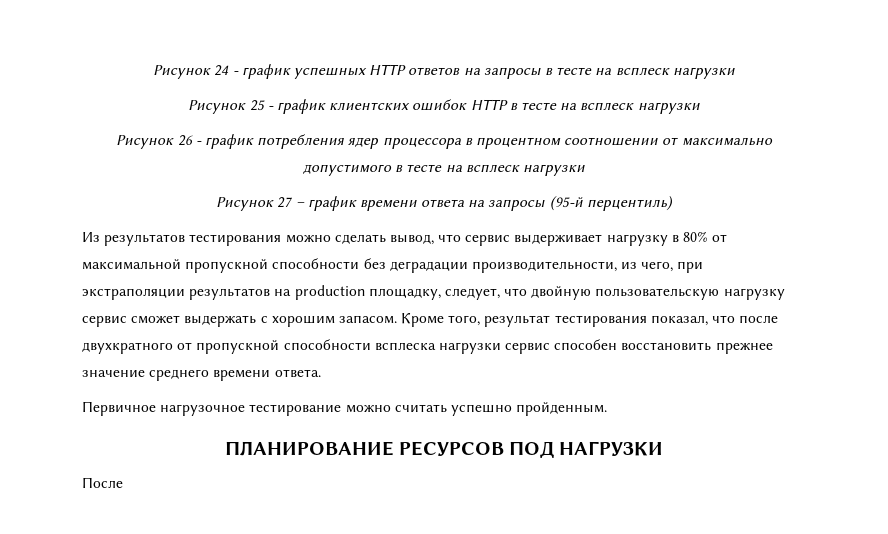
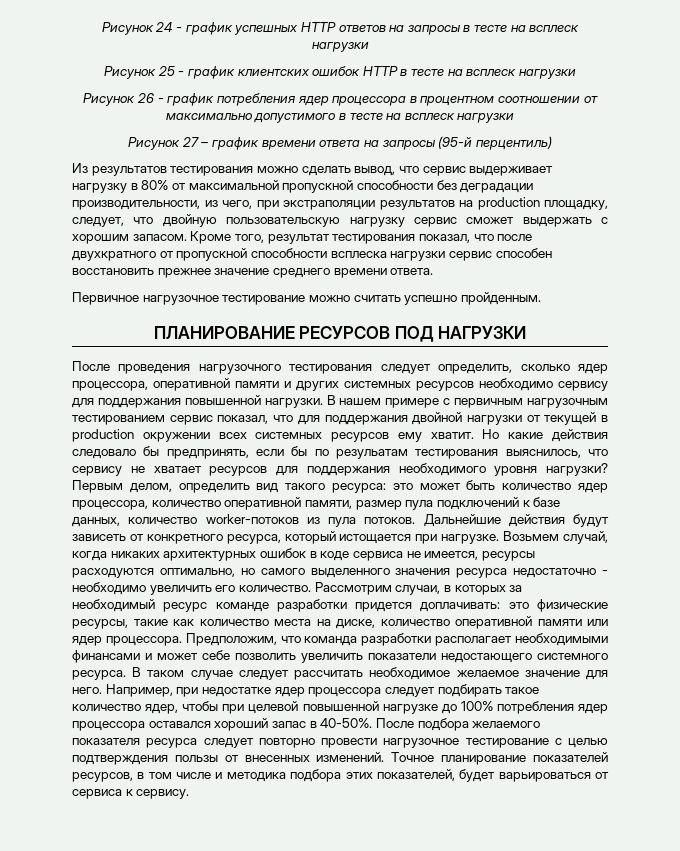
(123, 482) none -> [118,364,608,374] [72,378,608,391] [72,395,609,408] [72,412,608,425] [72,429,608,442] [72,446,608,459] [72,463,608,476] [72,480,609,493] [72,497,561,510] [72,514,609,527] [72,531,608,544] [72,548,535,561] [72,568,608,578] [72,582,523,595] [72,599,608,612] [72,616,608,629] [72,633,608,646] [72,650,608,663] [72,667,608,680] [72,684,540,697] [72,701,609,714] [72,718,541,731] [72,738,608,748] [72,752,608,765] [72,769,610,782] [72,789,190,799] проведения нагрузочного тестирования следует определить, сколько ядер процессора, оперативной памяти и других системных ресурсов необходимо сервису для поддержания повышенной нагрузки. В нашем примере с первичным нагрузочным тестированием сервис показал, что для поддержания двойной нагрузки от текущей в production окружении всех системных ресурсов ему хватит. Но какие действия следовало бы предпринять, если бы по резульатам тестирования выяснилось, что сервису не хватает ресурсов для поддержания необходимого уровня нагрузки? Первым делом, определить вид такого ресурса: это может быть количество ядер процессора, количество оперативной памяти, размер пула подключений к базе данных, количество worker-потоков из пула потоков. Дальнейшие действия будут зависеть от конкретного ресурса, который истощается при нагрузке. Возьмем случай, когда никаких архитектурных ошибок в коде сервиса не имеется, ресурсы расходуются оптимально, но самого выделенного значения ресурса недостаточно - необходимо увеличить его количество. Рассмотрим случаи, в которых за необходимый ресурс команде разработки придется доплачивать: это физические ресурсы, такие как количество места на диске, количество оперативной памяти или ядер процессора. Предположим, что команда разработки располагает необходимыми финансами и может себе позволить увеличить показатели недостающего системного ресурса. В таком случае следует рассчитать необходимое желаемое значение для него. Например, при недостатке ядер процессора следует подбирать такое количество ядер, чтобы при целевой повышенной нагрузке до 100% потребления ядер процессора оставался хороший запас в 40-50%. После подбора желаемого показателя ресурса следует повторно провести нагрузочное тестирование с целью подтверждения пользы от внесенных изменений. Точное планирование показателей ресурсов, в том числе и методика подбора этих показателей, будет варьироваться от сервиса к сервису.

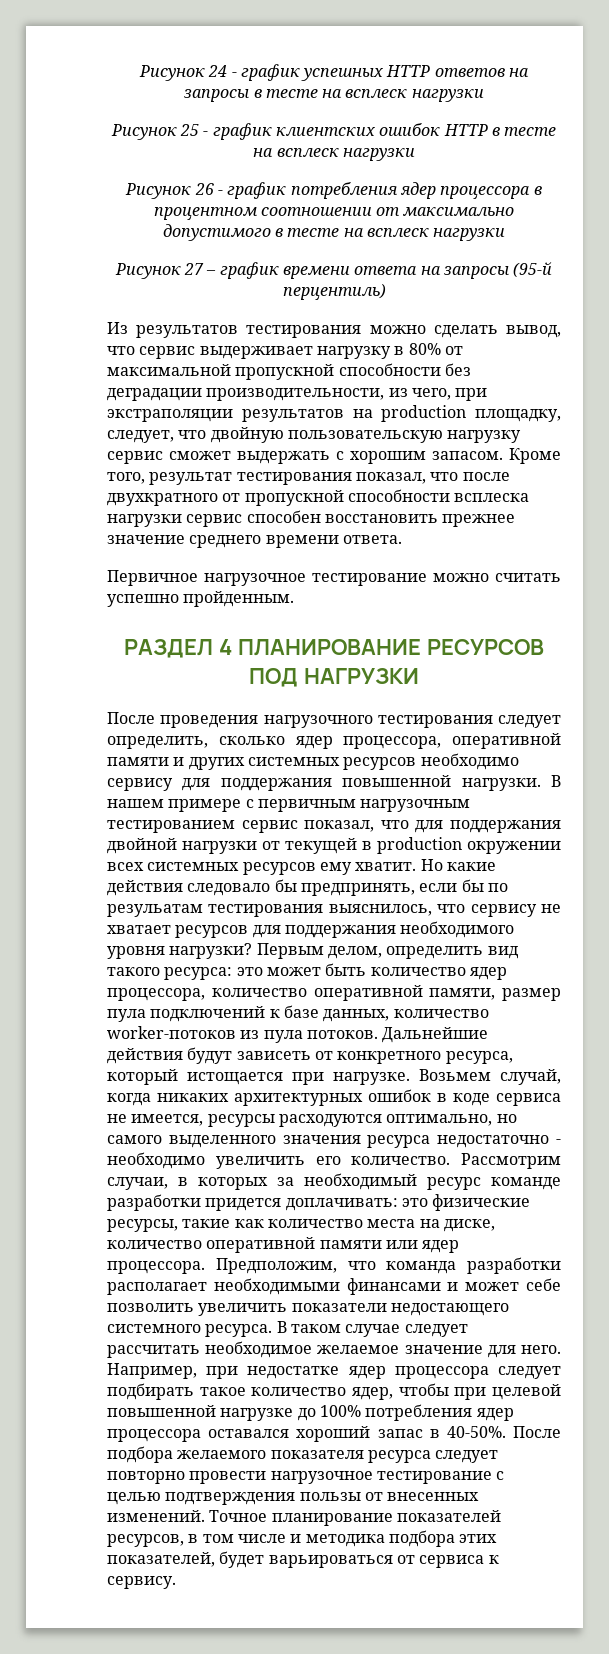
(541, 298) none -> [124,639,233,658] РАЗДЕЛ 4

